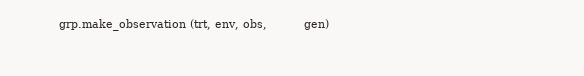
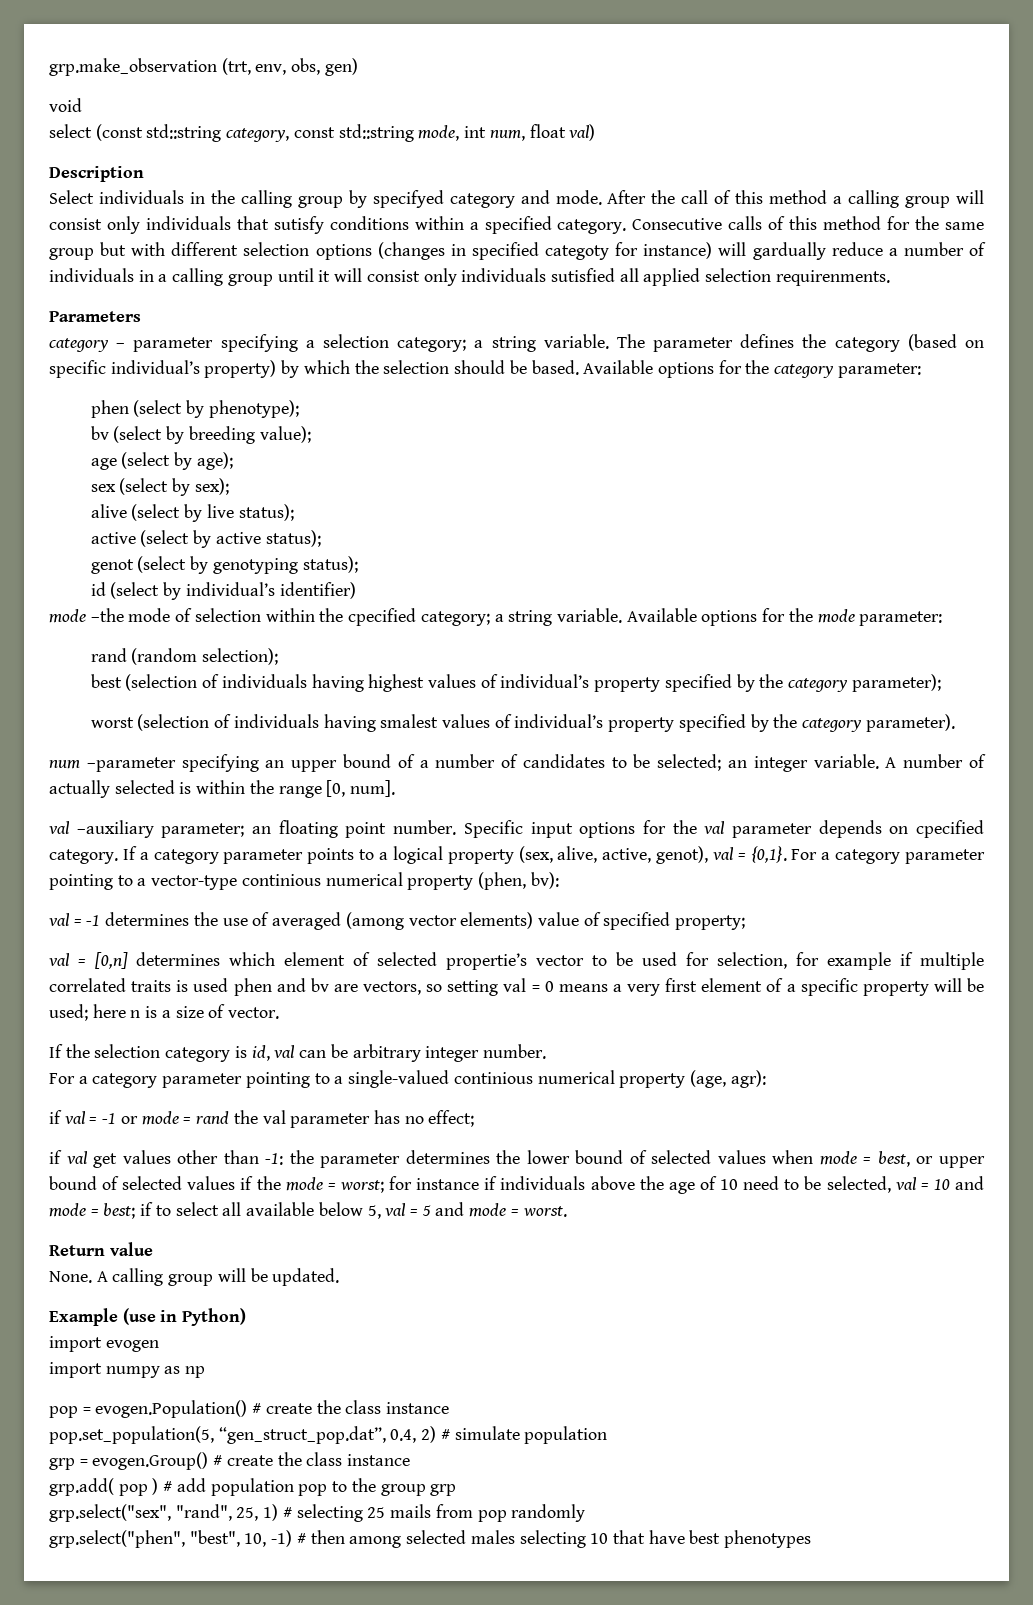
(329, 24) none -> [49,98,82,112] [49,124,596,142] [49,166,144,182] [49,190,985,208] [49,216,985,234] [49,242,987,260] [49,268,890,286] [49,311,141,322] [49,334,984,352] [49,360,921,378] [90,400,299,418] [90,426,311,444] [90,452,233,470] [90,478,229,496] [90,504,294,522] [90,530,321,548] [90,556,358,574] [90,582,356,600] [49,608,943,626] [90,648,279,665] [90,674,941,692] [90,714,955,732] [49,754,986,772] [49,780,396,798] [49,820,984,838] [49,846,986,864] [49,872,559,890] [49,912,746,930] [49,952,984,970] [49,978,984,996] [49,1004,280,1021] [49,1044,546,1062] [49,1070,766,1088] [49,1110,475,1128] [49,1150,985,1168] [49,1176,985,1194] [49,1202,567,1219] [49,1242,153,1256] [49,1268,340,1286] [49,1308,247,1326] [49,1336,159,1352] [49,1362,206,1378] [49,1400,450,1418] [49,1426,608,1444] [49,1452,411,1470] [49,1478,457,1496] [49,1504,586,1522] [49,1530,812,1548] // void // select (const std::string category, const std::string mode, int num, float val) // Description // Select individuals in the calling group by specifyed category and mode. After the call of this method a calling group will consist only individuals that sutisfy conditions within a specified category. Consecutive calls of this method for the same group but with different selection options (changes in specified categoty for instance) will gardually reduce a number of individuals in a calling group until it will consist only individuals sutisfied all applied selection requirenments. // Parameters // category – parameter specifying a selection category; a string variable. The parameter defines the category (based on specific individual’s property) by which the selection should be based. Available options for the category parameter: // phen (select by phenotype); // bv (select by breeding value); // age (select by age); // sex (select by sex); // alive (select by live status); // active (select by active status); // genot (select by genotyping status); // id (select by individual’s identifier) // mode –the mode of selection within the cpecified category; a string variable. Available options for the mode parameter: // rand (random selection); // best (selection of individuals having highest values of individual’s property specified by the category parameter); // worst (selection of individuals having smalest values of individual’s property specified by the category parameter). // num –parameter specifying an upper bound of a number of candidates to be selected; an integer variable. A number of actually selected is within the range [0, num]. // val –auxiliary parameter; an floating point number. Specific input options for the val parameter depends on cpecified category. If a category parameter points to a logical property (sex, alive, active, genot), val = {0,1}. For a category parameter pointing to a vector-type continious numerical property (phen, bv): // val = -1 determines the use of averaged (among vector elements) value of specified property; // val = [0,n] determines which element of selected propertie’s vector to be used for selection, for example if multiple correlated traits is used phen and bv are vectors, so setting val = 0 means a very first element of a specific property will be used; here n is a size of vector. // If the selection category is id, val can be arbitrary integer number. // For a category parameter pointing to a single-valued continious numerical property (age, agr): // if val = -1 or mode = rand the val parameter has no effect; // if val get values other than -1: the parameter determines the lower bound of selected values when mode = best, or upper bound of selected values if the mode = worst; for instance if individuals above the age of 10 need to be selected, val = 10 and mode = best; if to select all available below 5, val = 5 and mode = worst. // Return value // None. A calling group will be updated. // Example (use in Python) // import evogen // import numpy as np // pop = evogen.Population() # create the class instance // pop.set_population(5, “gen_struct_pop.dat”, 0.4, 2) # simulate population // grp = evogen.Group() # create the class instance // grp.add( pop ) # add population pop to the group grp // grp.select("sex", "rand", 25, 1) # selecting 25 mails from pop randomly // grp.select("phen", "best", 10, -1) # then among selected males selecting 10 that have best phenotypes

